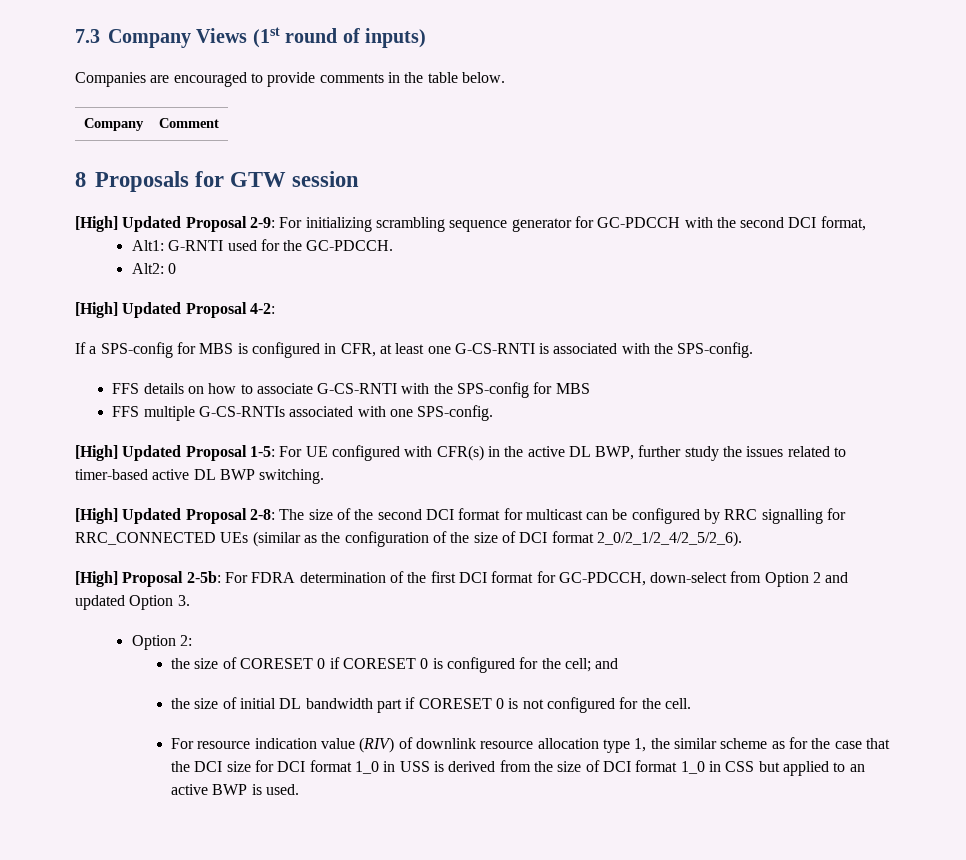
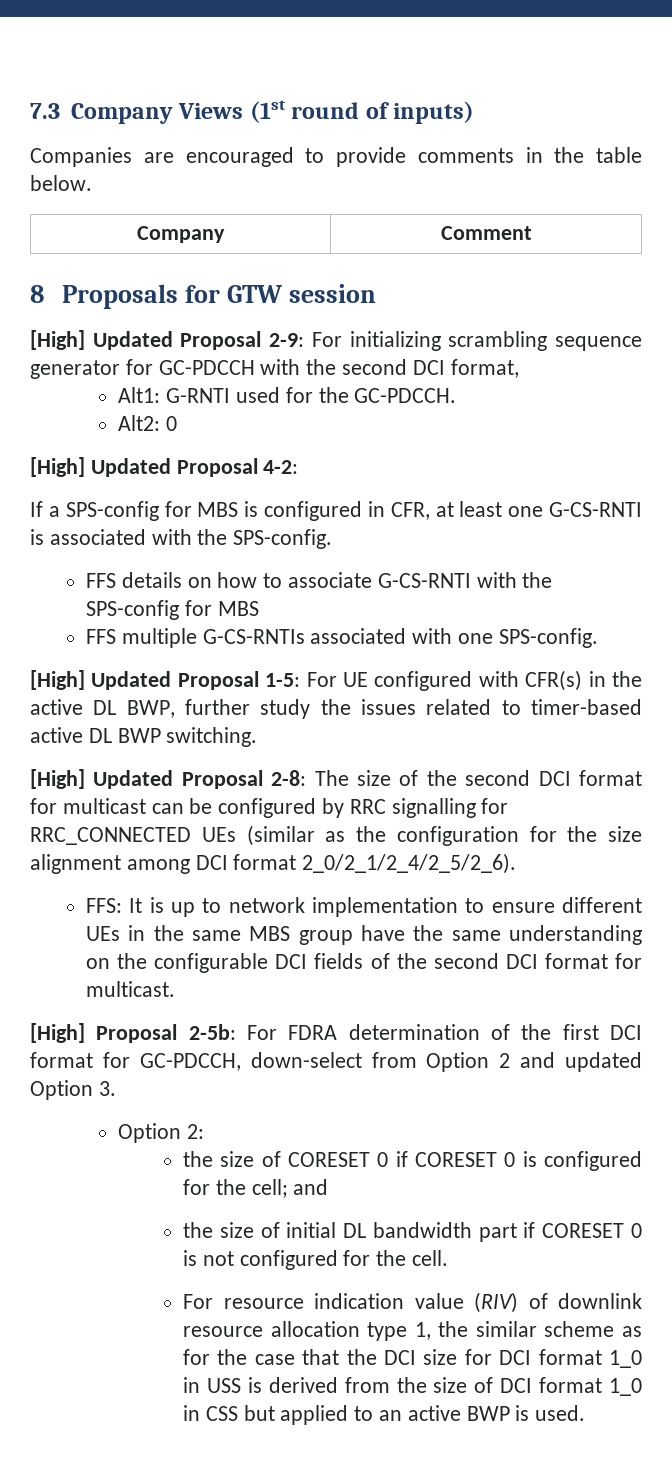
[432,531,516,543] of the size of -> [529,826,642,842] [30,854,190,874] for the size alignment among
(742, 539) none -> [85,897,642,917] [85,925,642,945] [85,953,642,973] [85,981,175,997] // FFS: It is up to network implementation to ensure different UEs in the same MBS group have the same understanding on the configurable DCI fields of the second DCI format for multicast.

